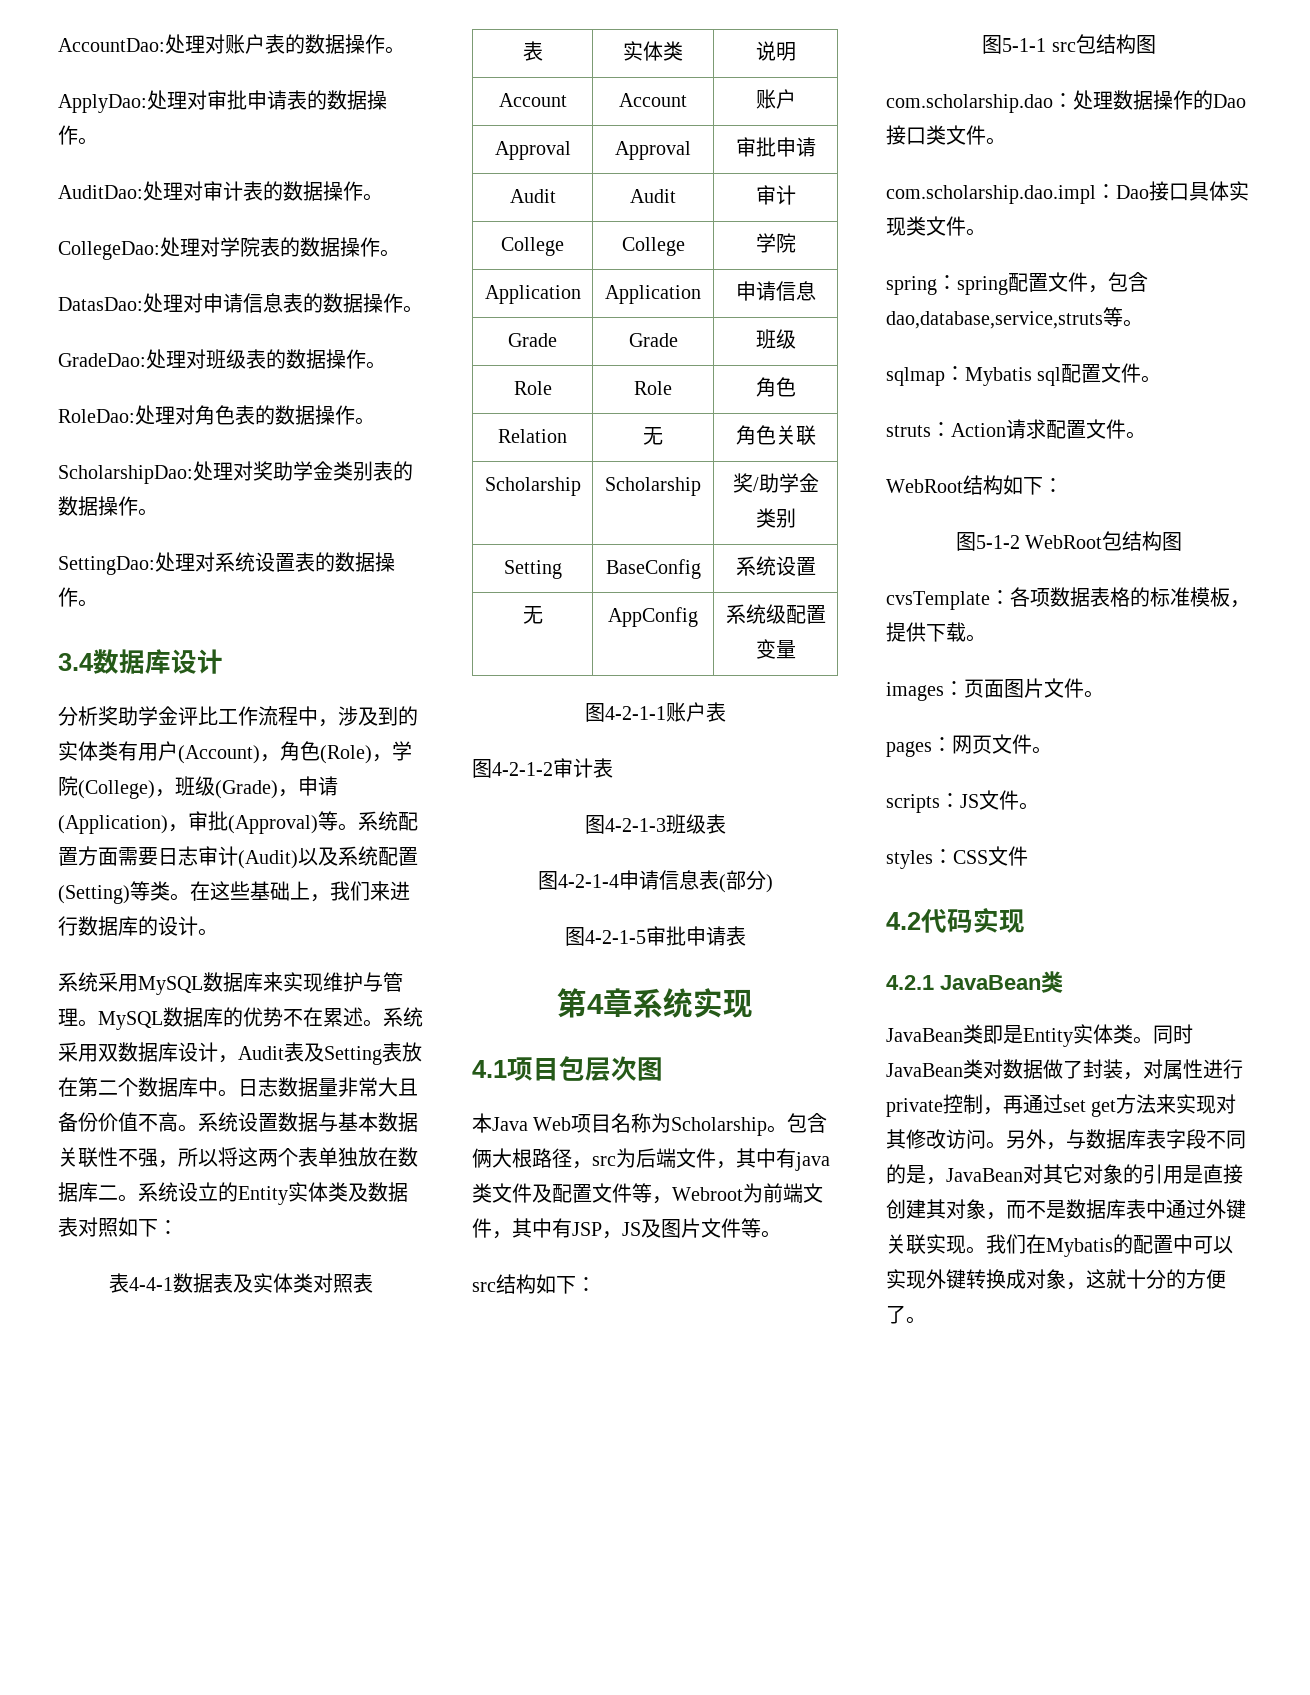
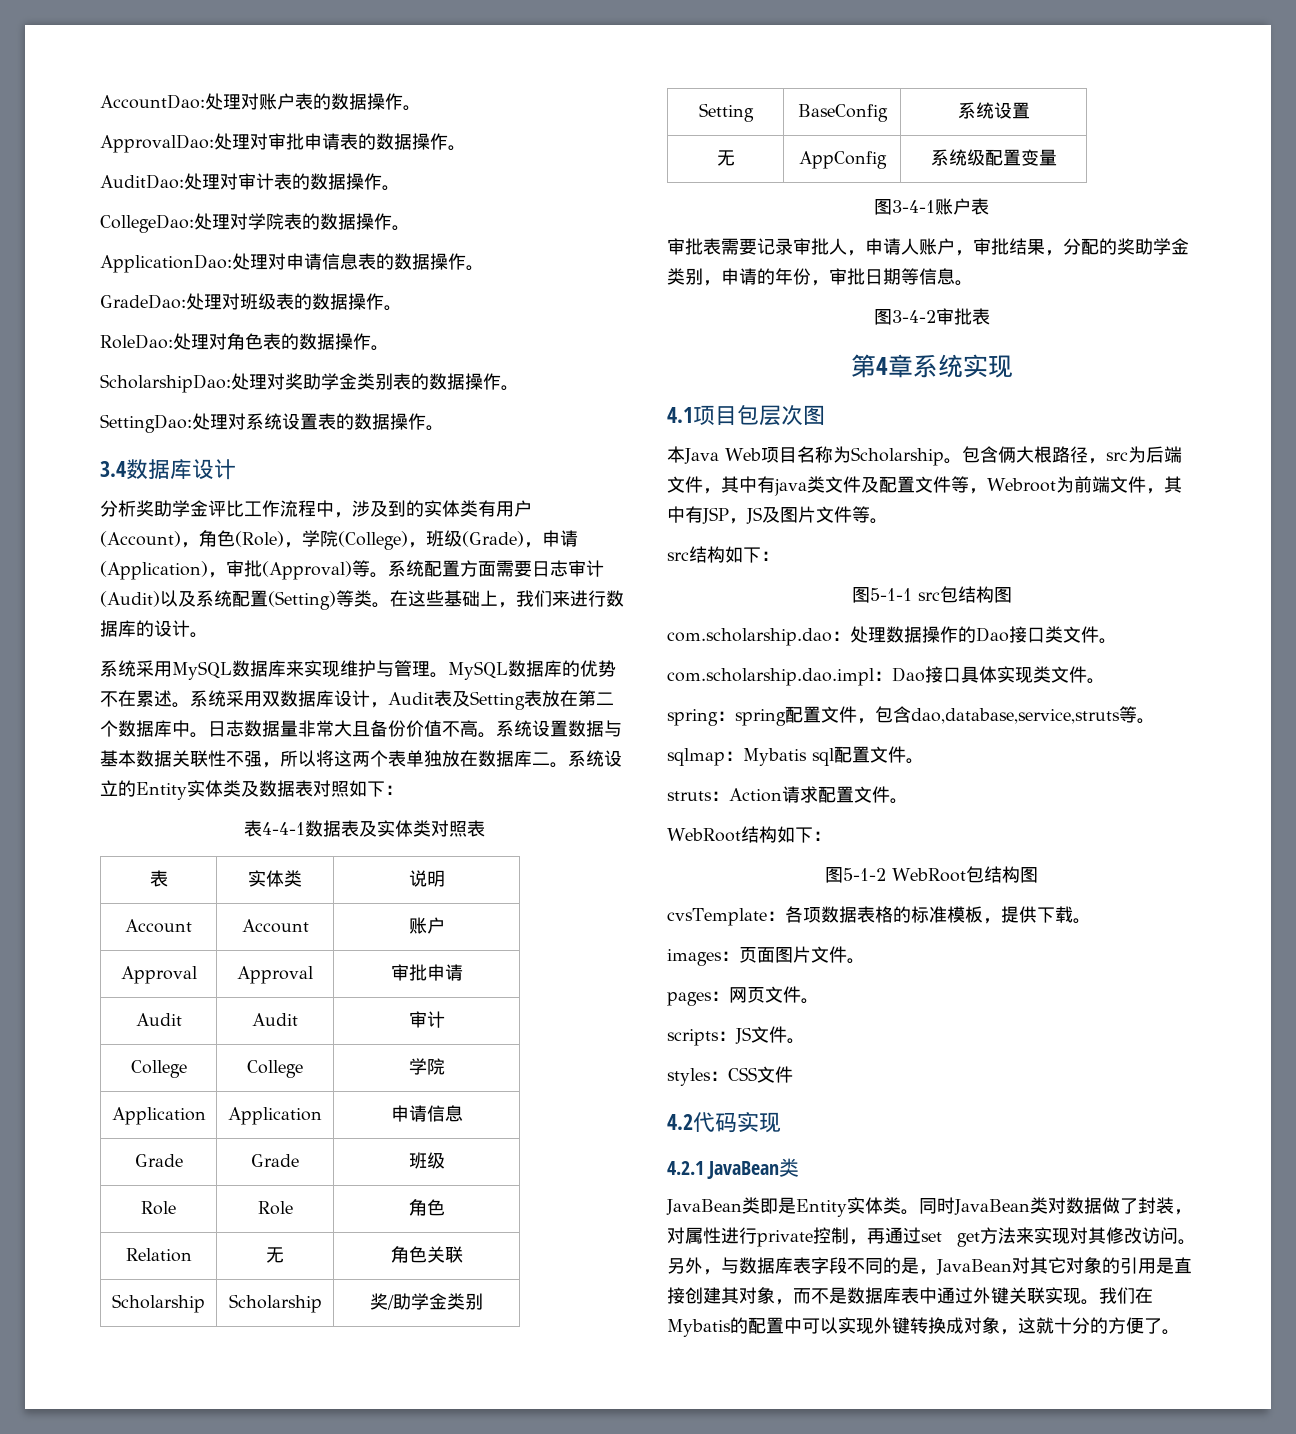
[58,94,147,113] ApplyDao: -> [100,134,214,153] ApprovalDao:
[58,297,143,311] DatasDao: -> [100,254,232,273] ApplicationDao:
[604,706,666,720] 4-2-1-1 -> [892,200,935,213] 3-4-1
[472,758,613,778] [584,814,726,834] [537,870,773,893] [564,926,726,946] 图4-2-1-2审计表 // 图4-2-1-3班级表 // 图4-2-1-4申请信息表(部分) // 图4-2-1-5审批申请 -> [667,238,1189,256] [667,268,973,286] [873,308,972,325] 审批表需要记录审批人，申请人账户，审批结果，分配的奖助学金类别，申请的年份，审批日期等信息。 // 图3-4-2审批

